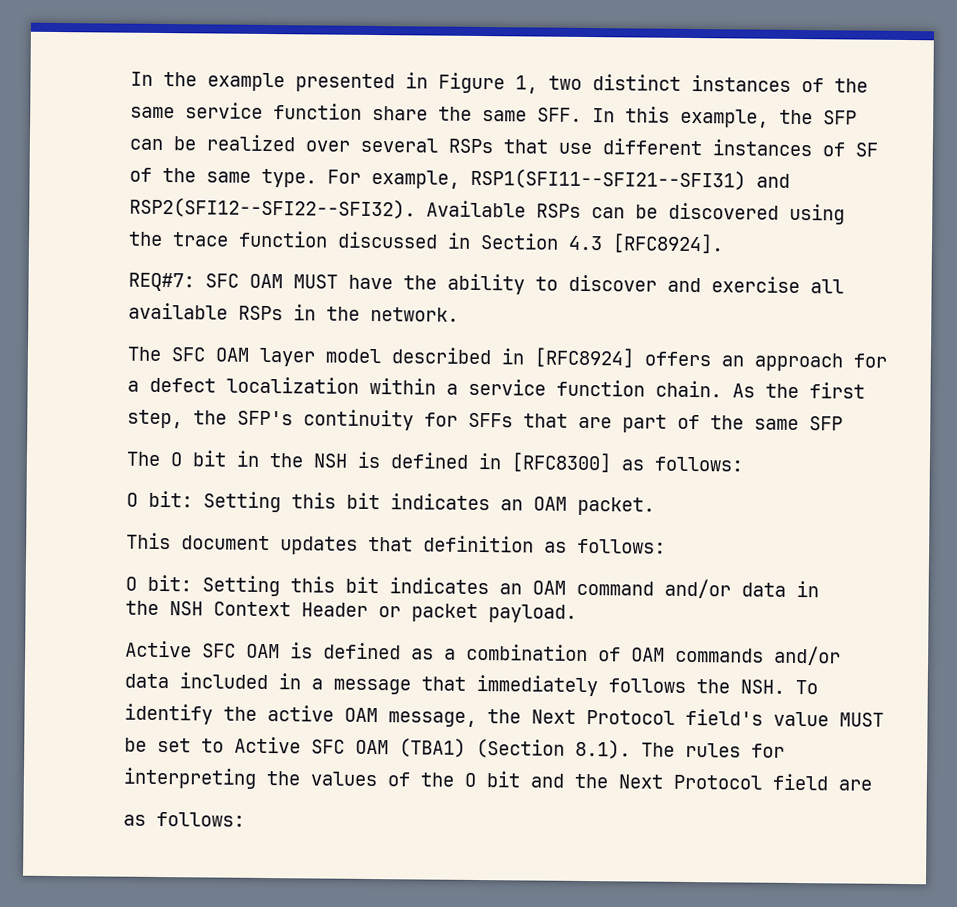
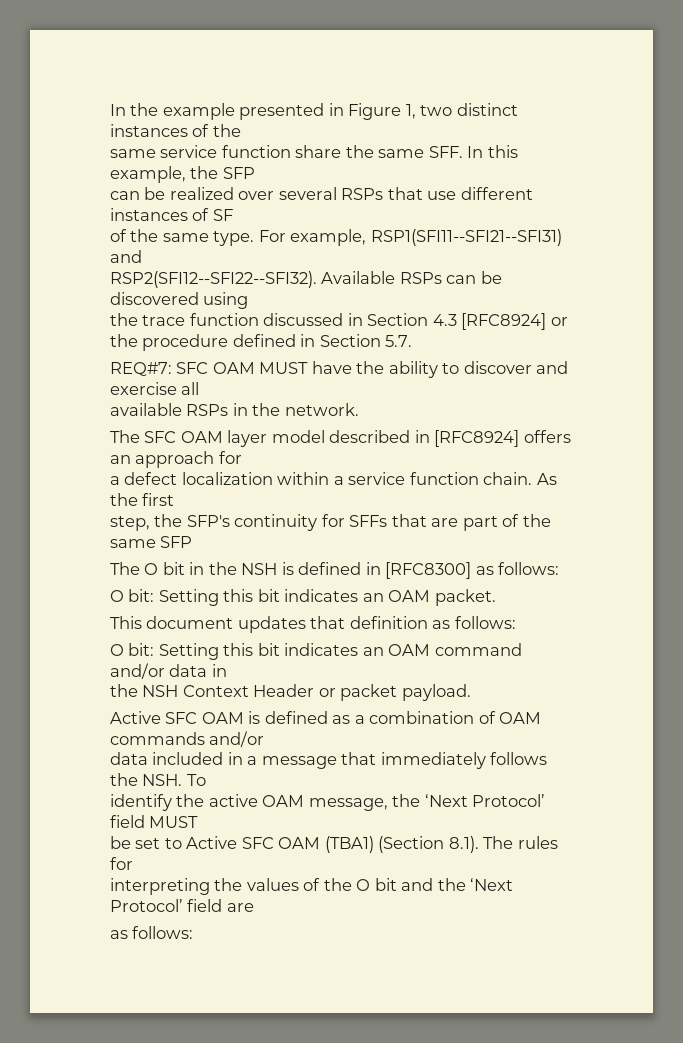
[612,233,724,254] [RFC8924]. -> [461,313,568,330] [110,334,413,351] [RFC8924] or the procedure defined in Section 5.7.
[531,708,829,727] Next Protocol field's value -> [424,794,546,807] [110,815,145,828] ‘Next Protocol’ field
[618,774,762,790] Next Protocol -> [470,878,514,891] [110,899,183,912] ‘Next Protocol’

